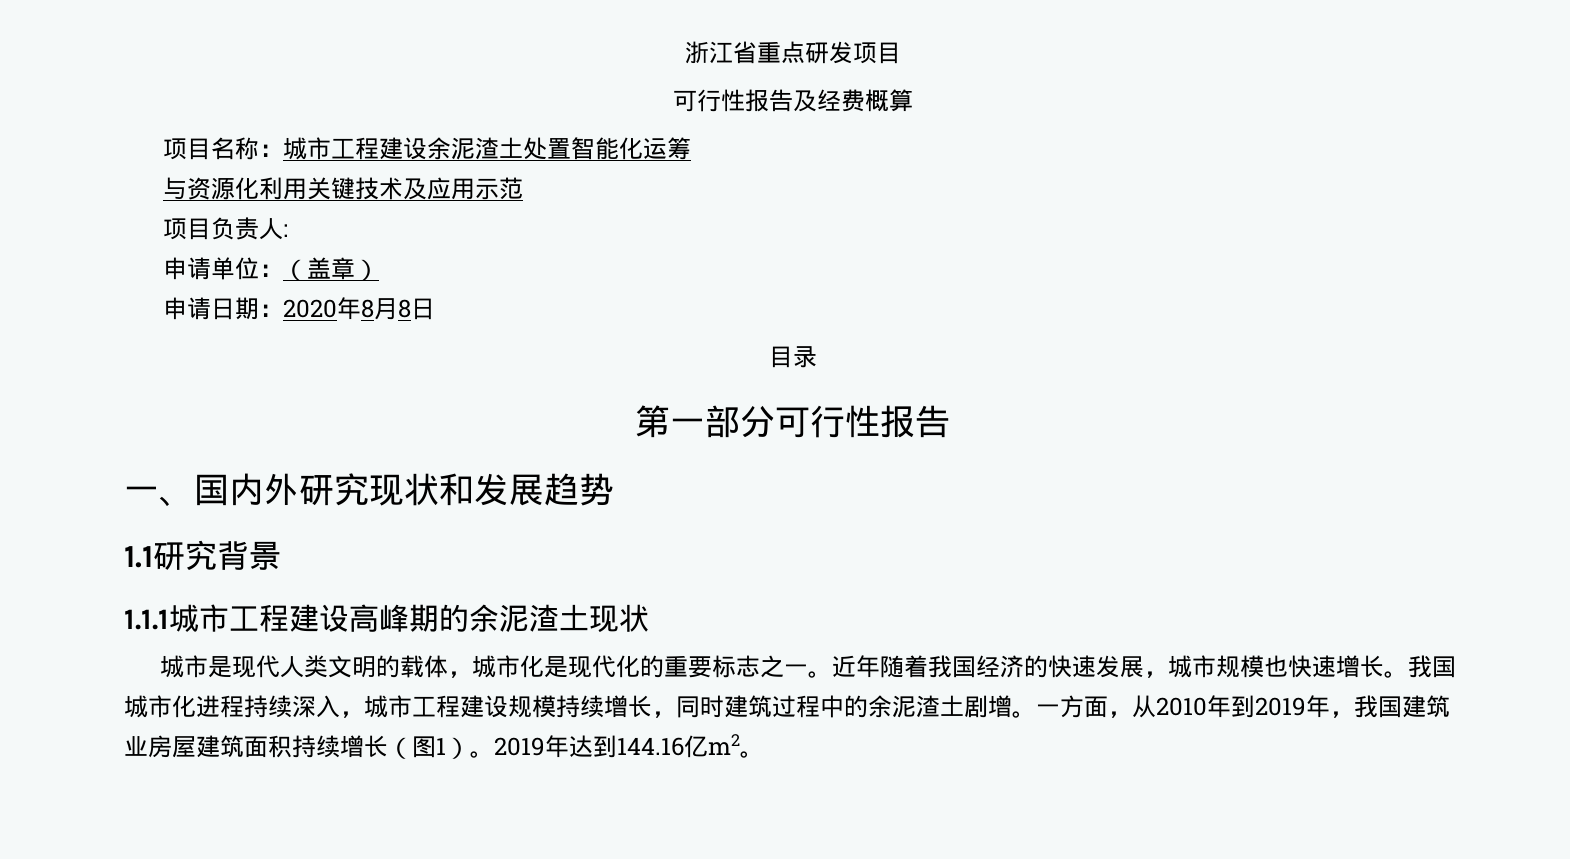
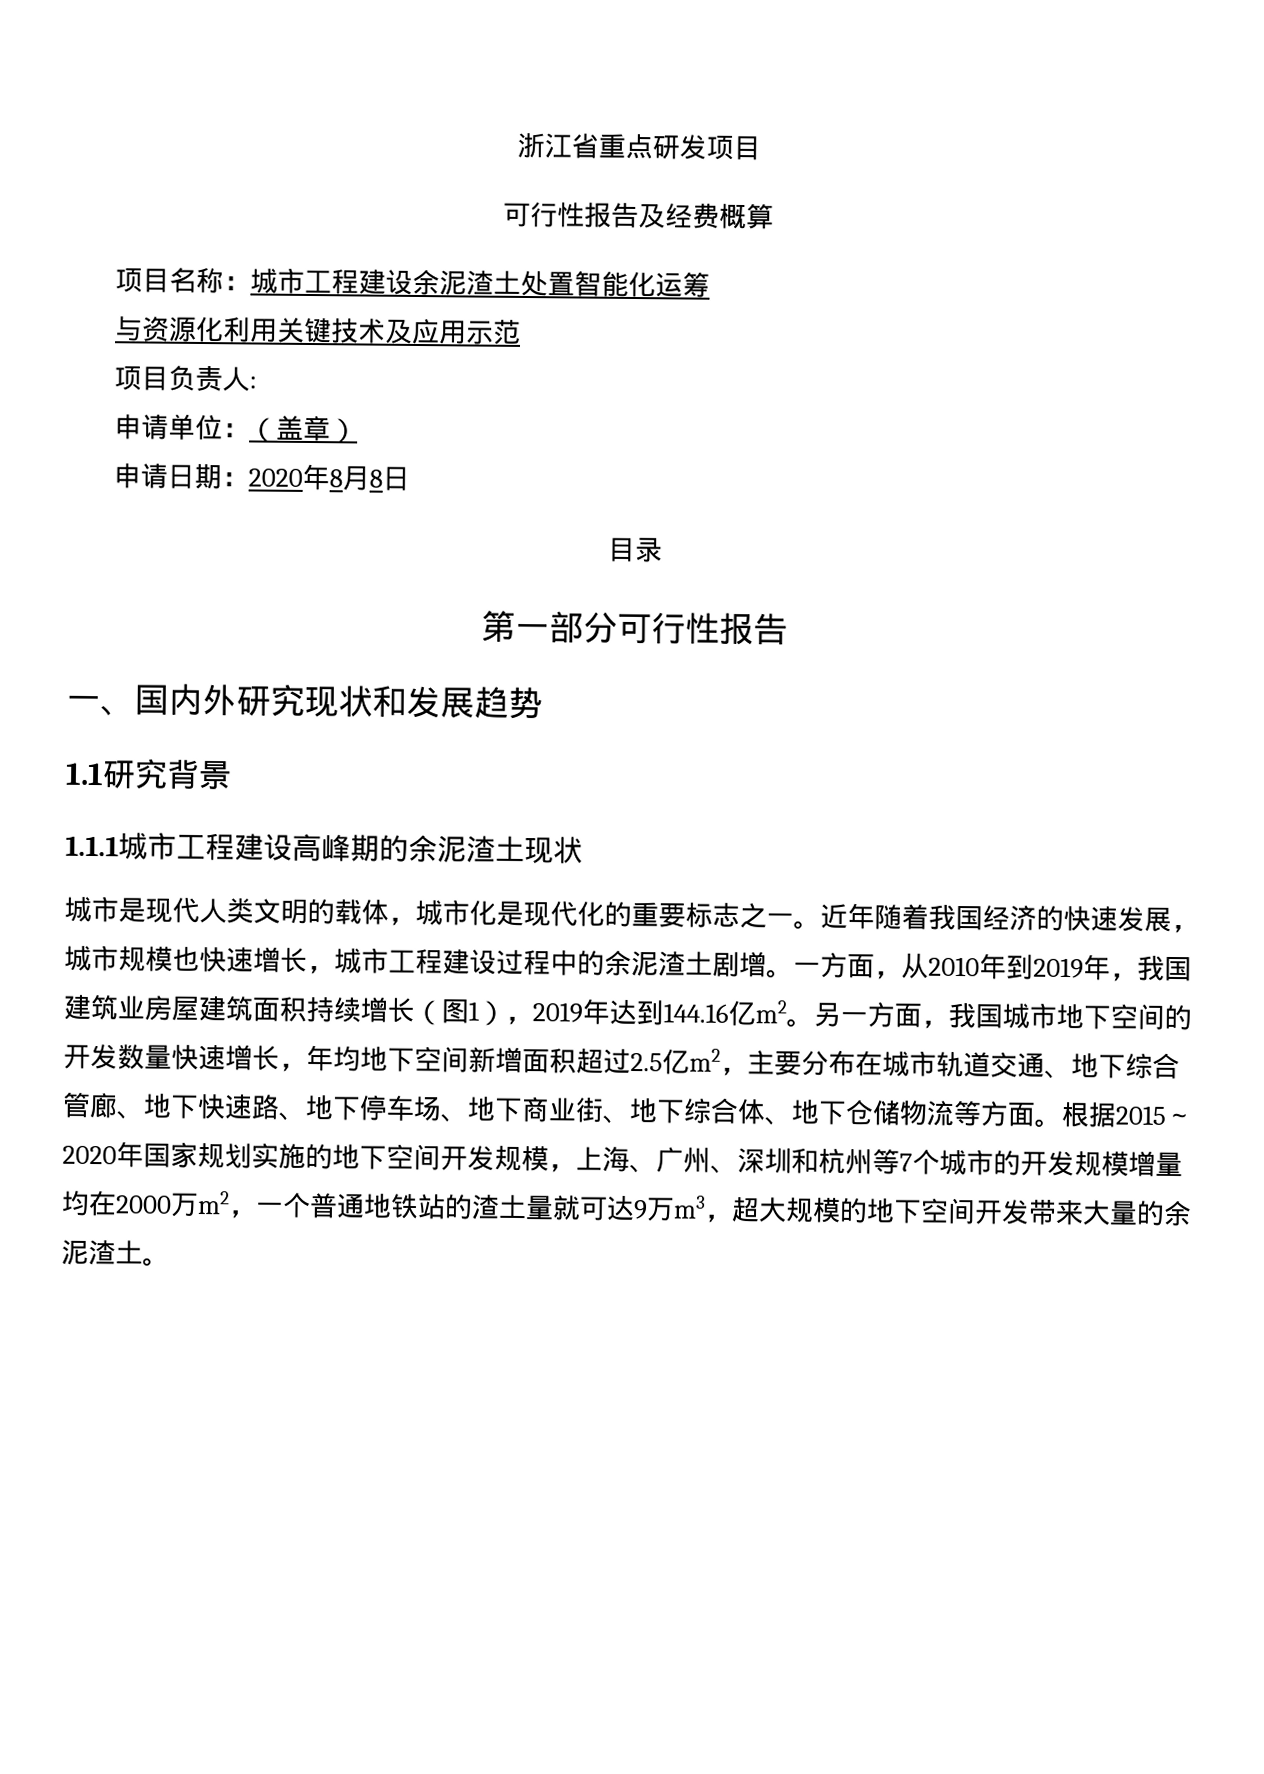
[1383,655,1456,678] [124,695,772,718] 。我国城市化进程持续深入，城市工程建设规模持续增长，同时建筑 -> [307,947,497,975] ，城市工程建设
[470,751,494,758] 。 -> [505,1015,533,1026] ，
(764, 754) none -> [813,1002,1192,1031] [63,1043,1180,1080] [62,1091,1193,1128] [62,1141,1183,1177] [61,1190,1192,1227] [61,1239,170,1267] 另一方面，我国城市地下空间的开发数量快速增长，年均地下空间新增面积超过2.5亿m2，主要分布在城市轨道交通、地下综合管廊、地下快速路、地下停车场、地下商业街、地下综合体、地下仓储物流等方面。根据2015～2020年国家规划实施的地下空间开发规模，上海、广州、深圳和杭州等7个城市的开发规模增量均在2000万m2，一个普通地铁站的渣土量就可达9万m3，超大规模的地下空间开发带来大量的余泥渣土。

